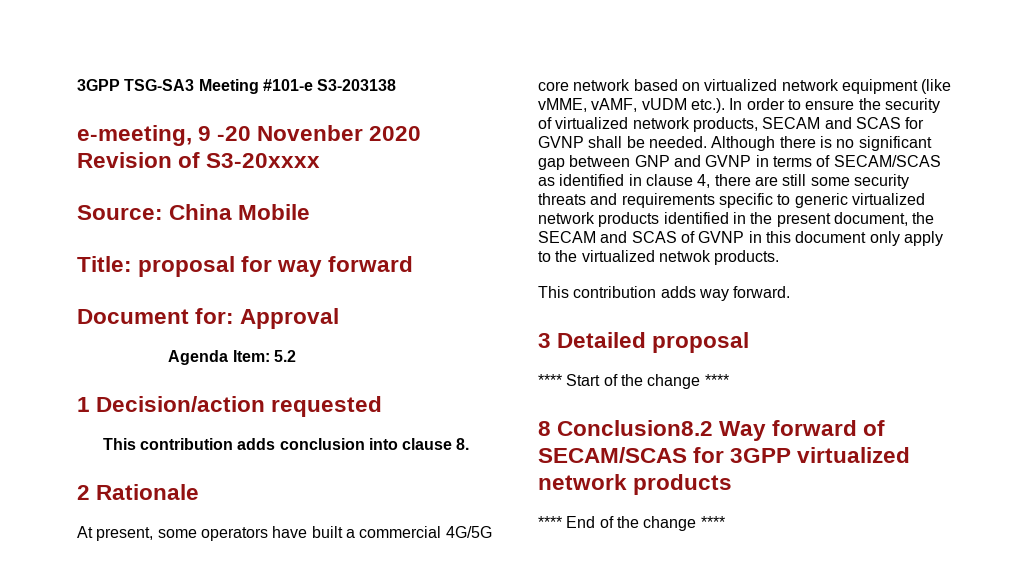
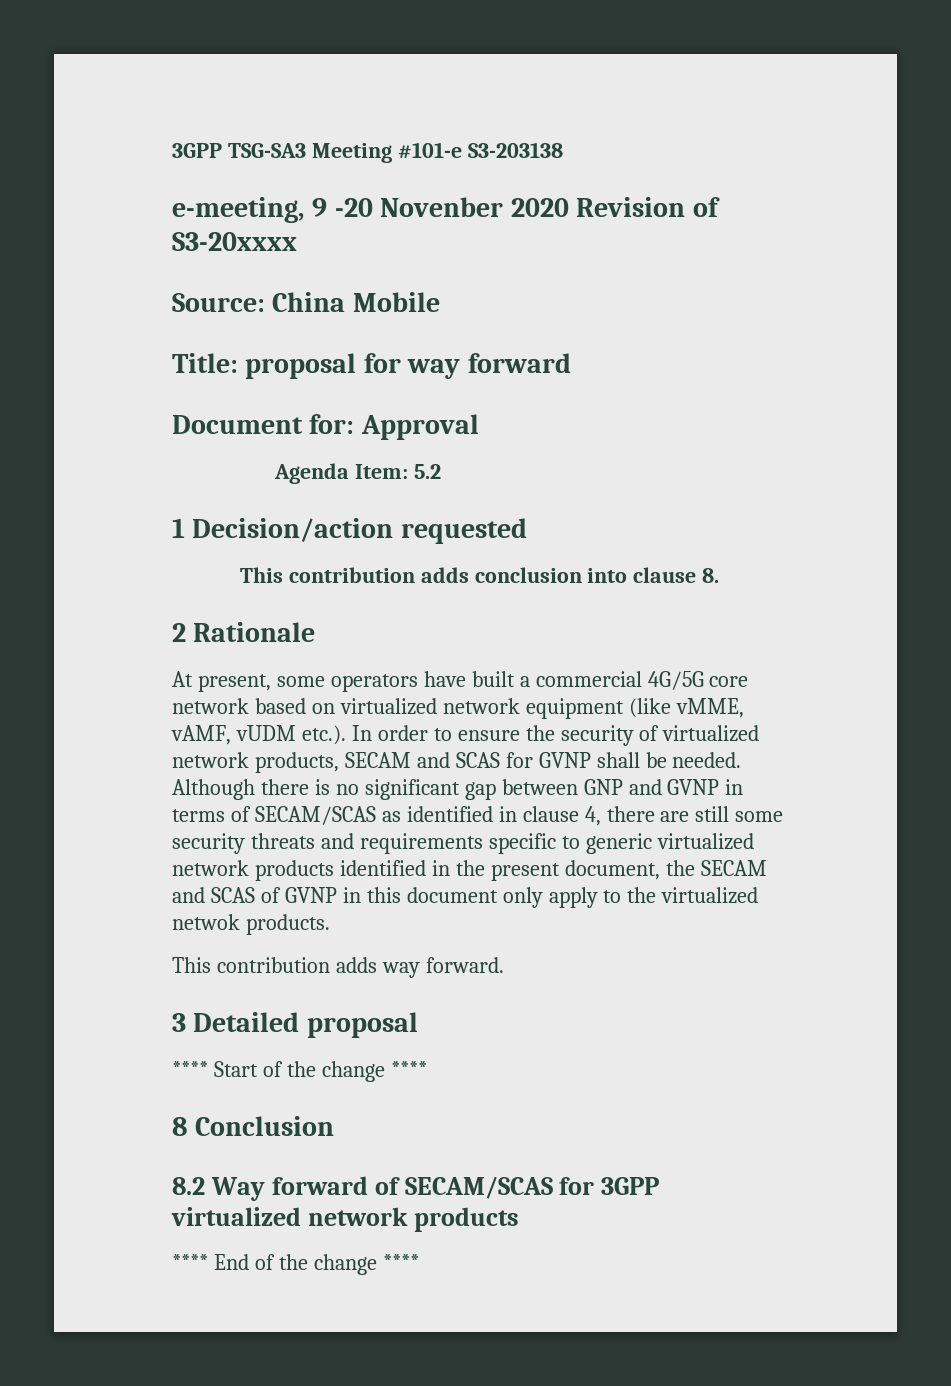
[557,420,714,436] Conclusion8.2 -> [195,1116,335,1136] [172,1177,205,1195] Conclusion // 8.2

